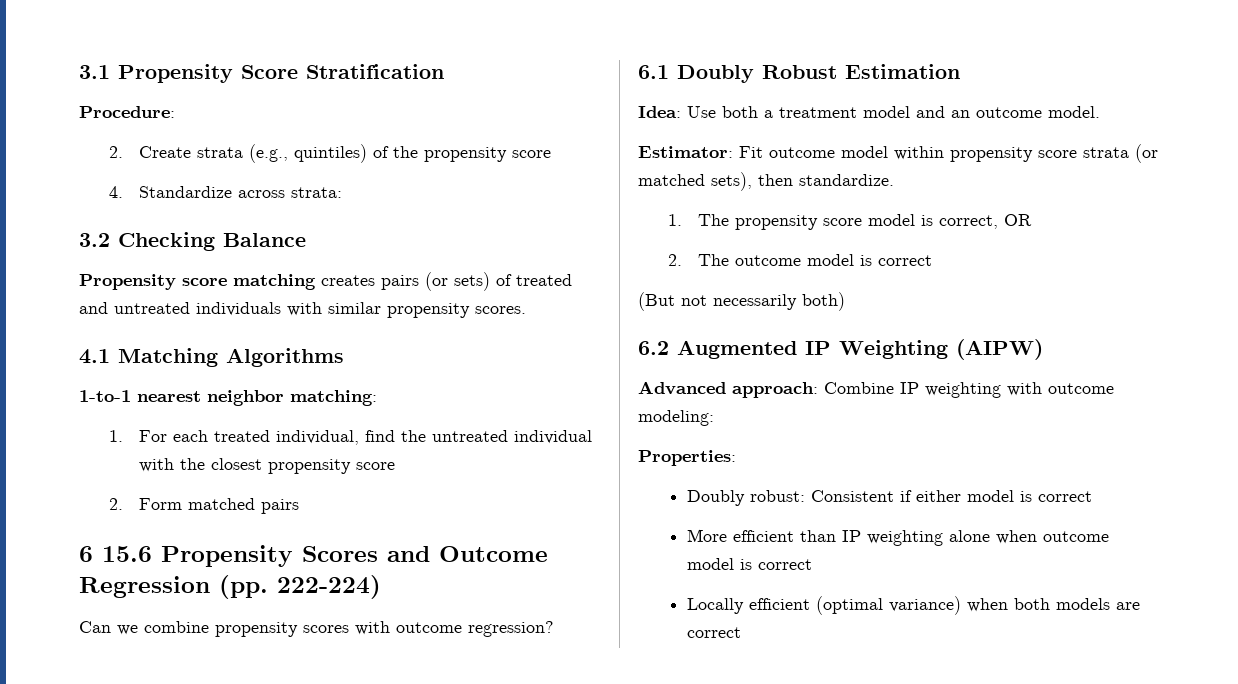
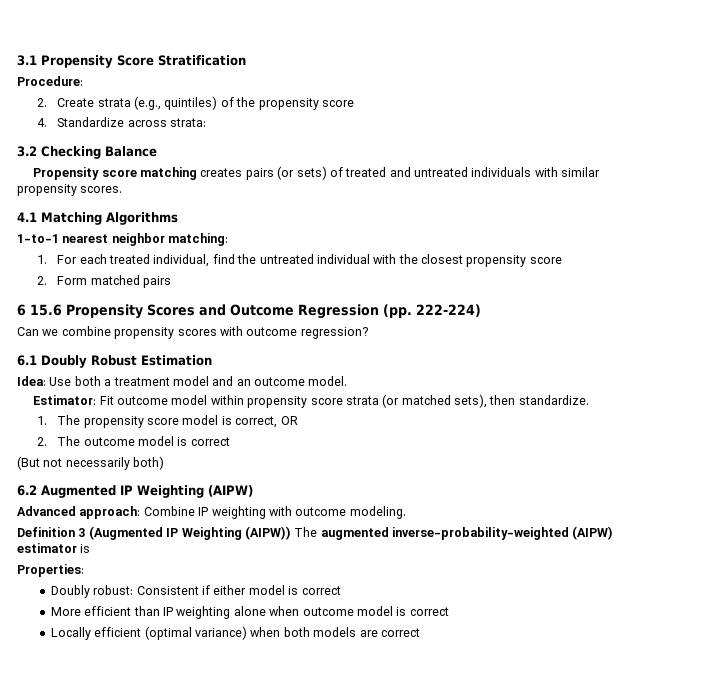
[638,410,714,426] modeling: -> [349,506,406,519] [17,526,614,540] [17,543,91,553] modeling. // Definition 3 (Augmented IP Weighting (AIPW)) The augmented inverse-probability-weighted (AIPW) estimator is

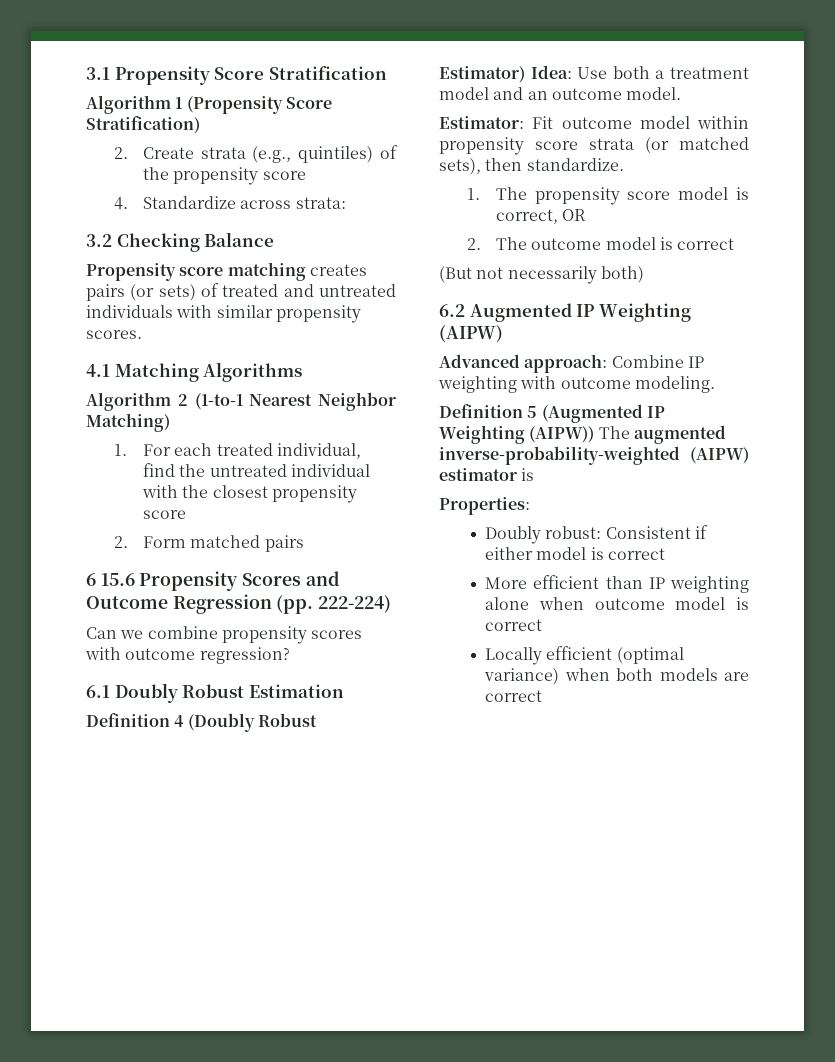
[17,76,83,86] Procedure: -> [86,95,332,114] [86,116,200,134] Algorithm 1 (Propensity Score Stratification)
[17,233,229,246] 1-to-1 nearest neighbor matching: -> [86,392,396,411] [86,413,170,432] Algorithm 2 (1-to-1 Nearest Neighbor Matching)
(212, 360) none -> [86,713,317,732] [439,66,525,83] Definition 4 (Doubly Robust Estimator)
[78,528,86,537] 3 -> [527,406,538,418] 5

